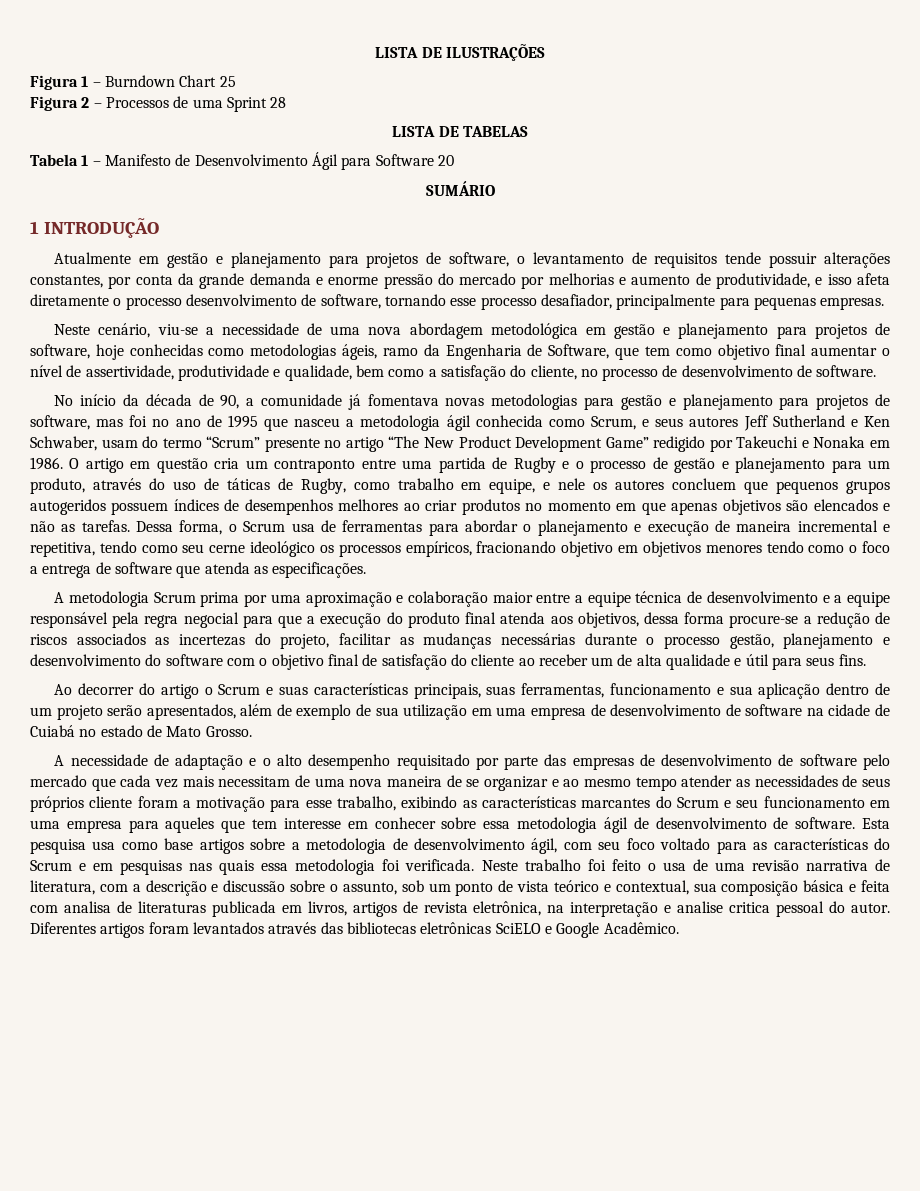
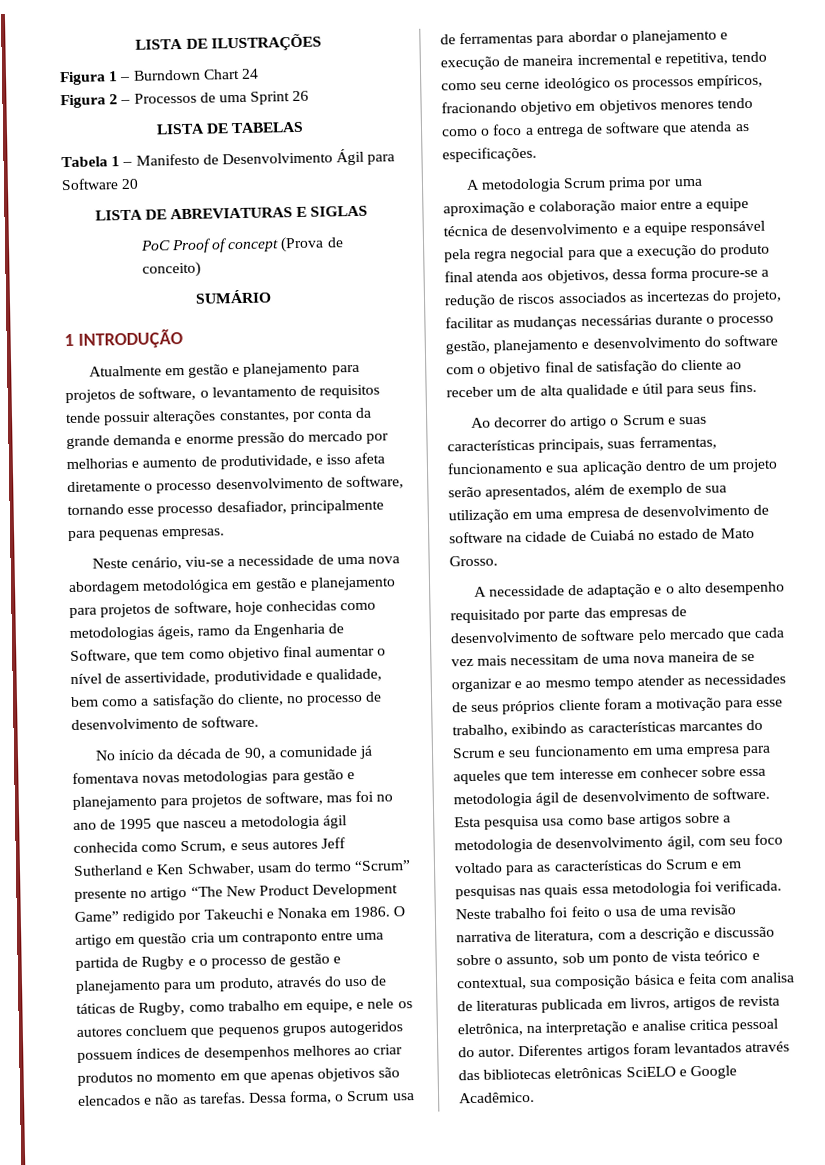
[219,76,236,87] 25 -> [240,68,259,79] 24
[270,97,287,108] 28 -> [292,90,310,102] 26
(454, 160) none -> [94,205,369,221] [139,236,344,254] [141,261,201,278] // LISTA DE ABREVIATURAS E SIGLAS // PoC Proof of concept (Prova de conceito)

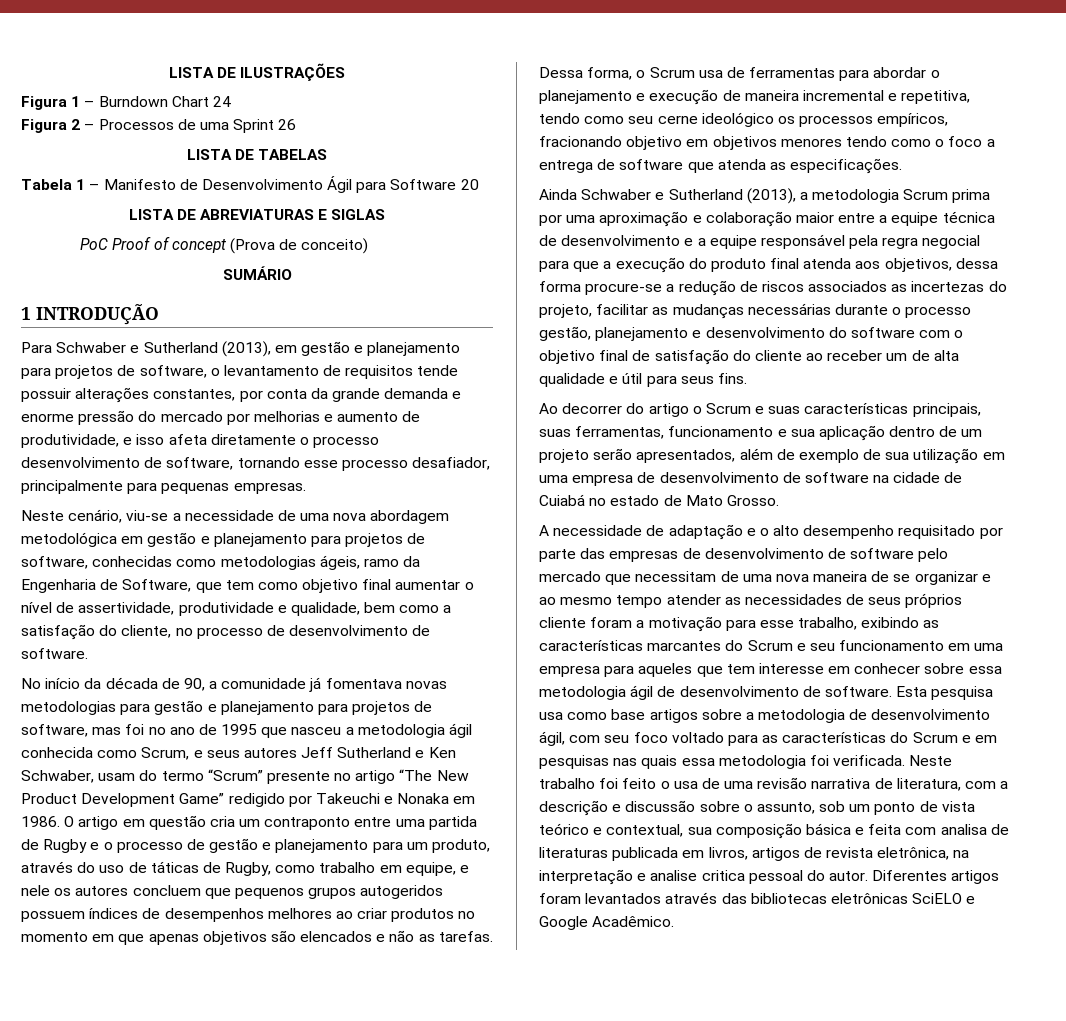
[88,365,162,377] Atualmente -> [21,341,271,357] Para Schwaber e Sutherland (2013),
[234,601,263,616] hoje -> (88, 562) none
[465,179,480,190] A -> [539,188,808,204] Ainda Schwaber e Sutherland (2013), a
[754,627,786,638] [451,655,508,667] cada vez mais -> (632, 579) none

